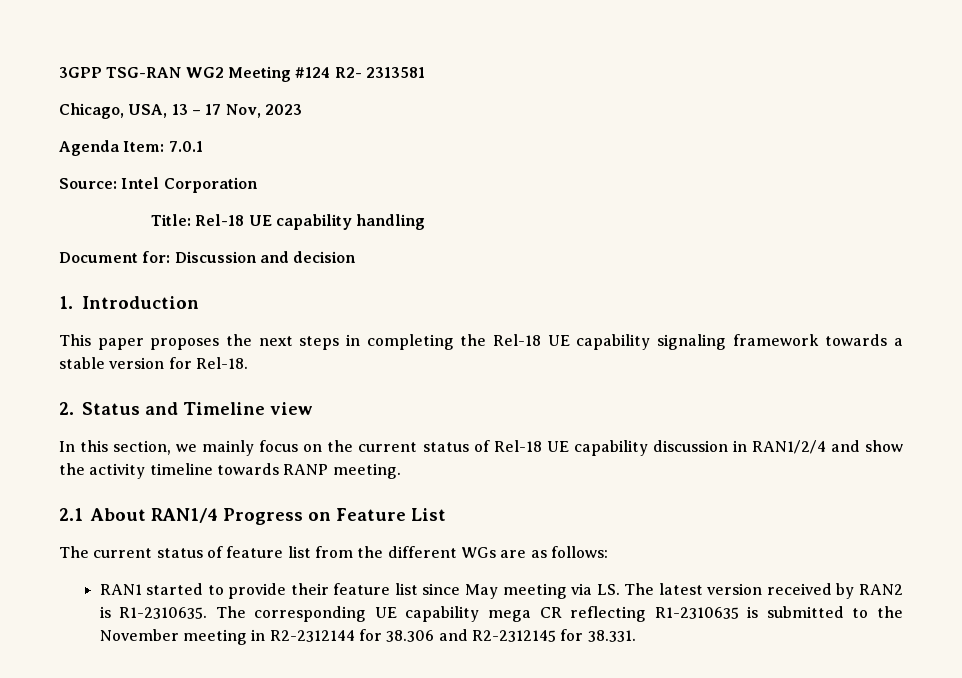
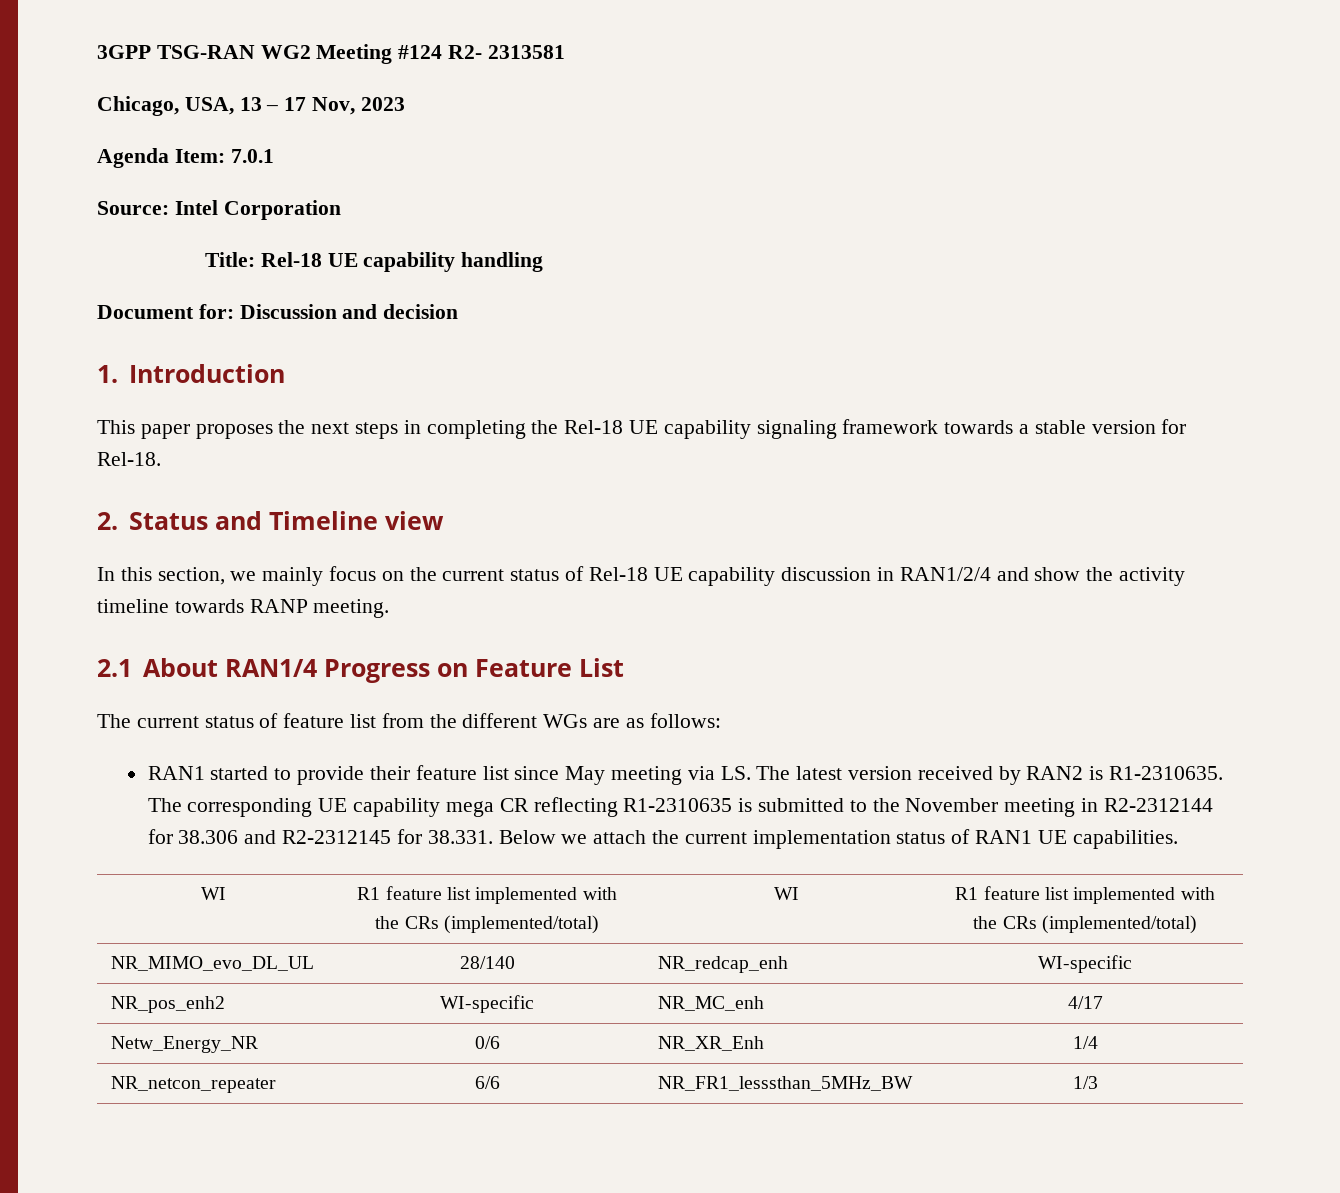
(636, 636) none -> [498,829,1178,849] [201,887,226,900] [357,886,617,904] [375,915,599,934] [773,887,799,900] [955,886,1215,904] [973,915,1197,934] [111,956,315,971] [459,956,515,969] [658,956,789,973] [1038,955,1132,973] [111,996,226,1013] [440,995,534,1013] [658,996,765,1011] [1067,996,1103,1009] [111,1036,259,1053] [474,1036,500,1049] [658,1036,765,1051] [1072,1036,1098,1049] [111,1076,277,1093] [474,1076,500,1089] [658,1076,914,1091] [1072,1076,1098,1089] Below we attach the current implementation status of RAN1 UE capabilities. // WI | R1 feature list implemented with the CRs (implemented/total) | WI | R1 feature list implemented with the CRs (implemented/total) // NR_MIMO_evo_DL_UL | 28/140 | NR_redcap_enh | WI-specific // NR_pos_enh2 | WI-specific | NR_MC_enh | 4/17 // Netw_Energy_NR | 0/6 | NR_XR_Enh | 1/4 // NR_netcon_repeater | 6/6 | NR_FR1_lesssthan_5MHz_BW | 1/3

